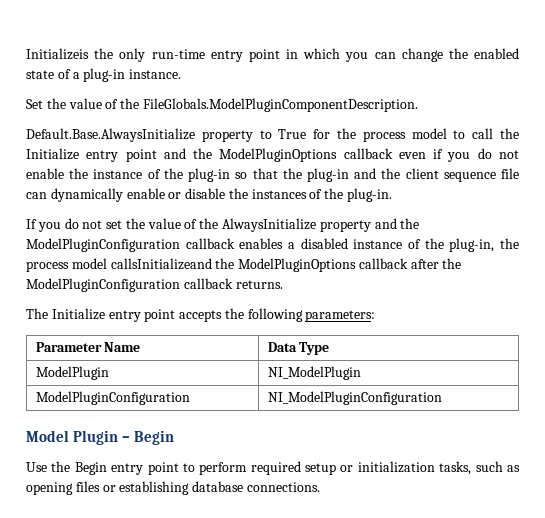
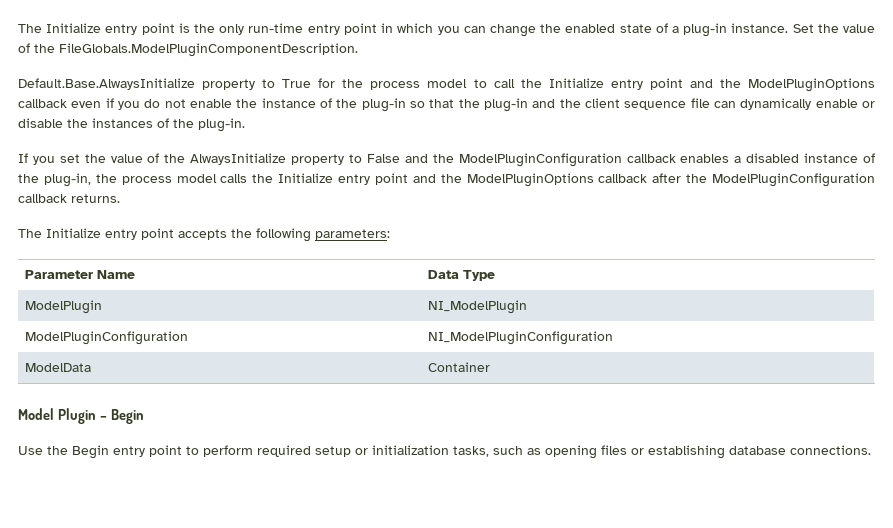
[26,48,89,60] Initializeis -> [18,23,190,35] The Initialize entry point is
(182, 74) // -> (789, 28) none
[64,218,103,229] do not -> (55, 160) none
(371, 226) none -> [349,154,400,163] to False
[110,258,212,270] callsInitializeand -> [220,173,436,185] calls the Initialize entry point and
(442, 398) none -> [25,363,92,372] [428,362,491,372] // ModelData | Container

